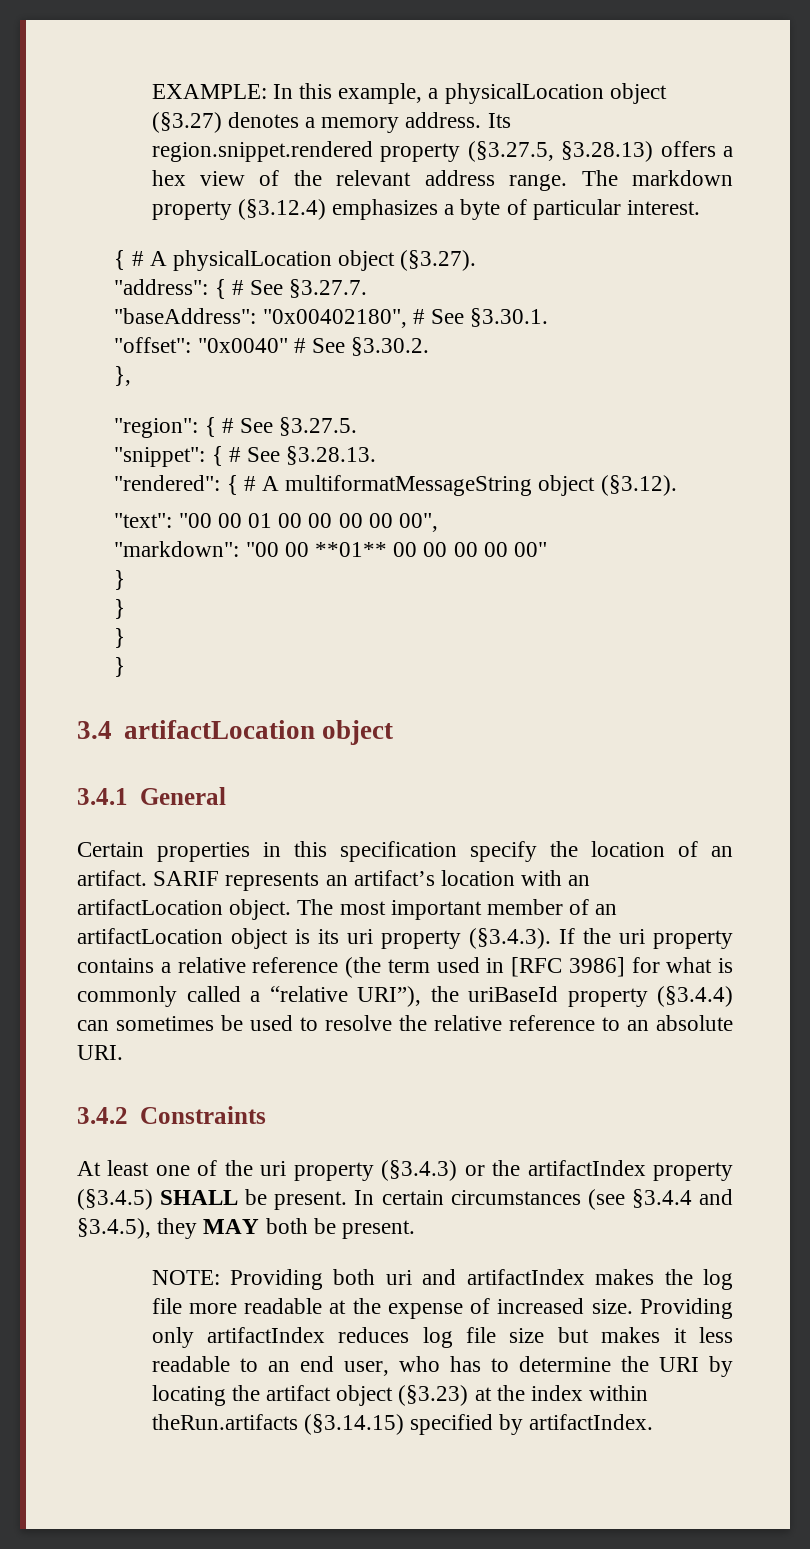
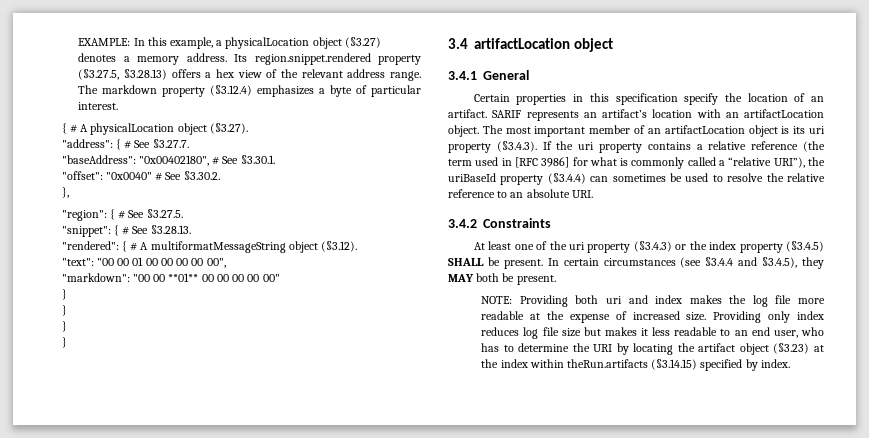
[527,1160,646,1176] artifactIndex -> [709,241,737,250] index
[466,1269,585,1285] artifactIndex -> [655,295,683,304] index
[206,1327,325,1343] artifactIndex -> [797,311,824,320] index
[529,1414,654,1430] artifactIndex. -> [760,359,790,368] index.

